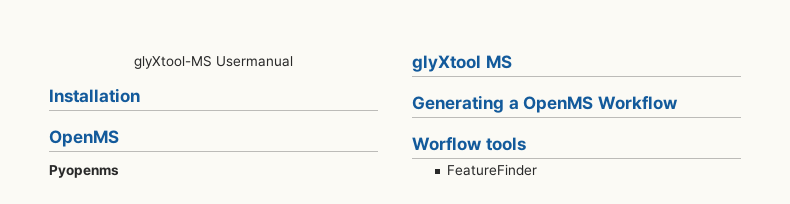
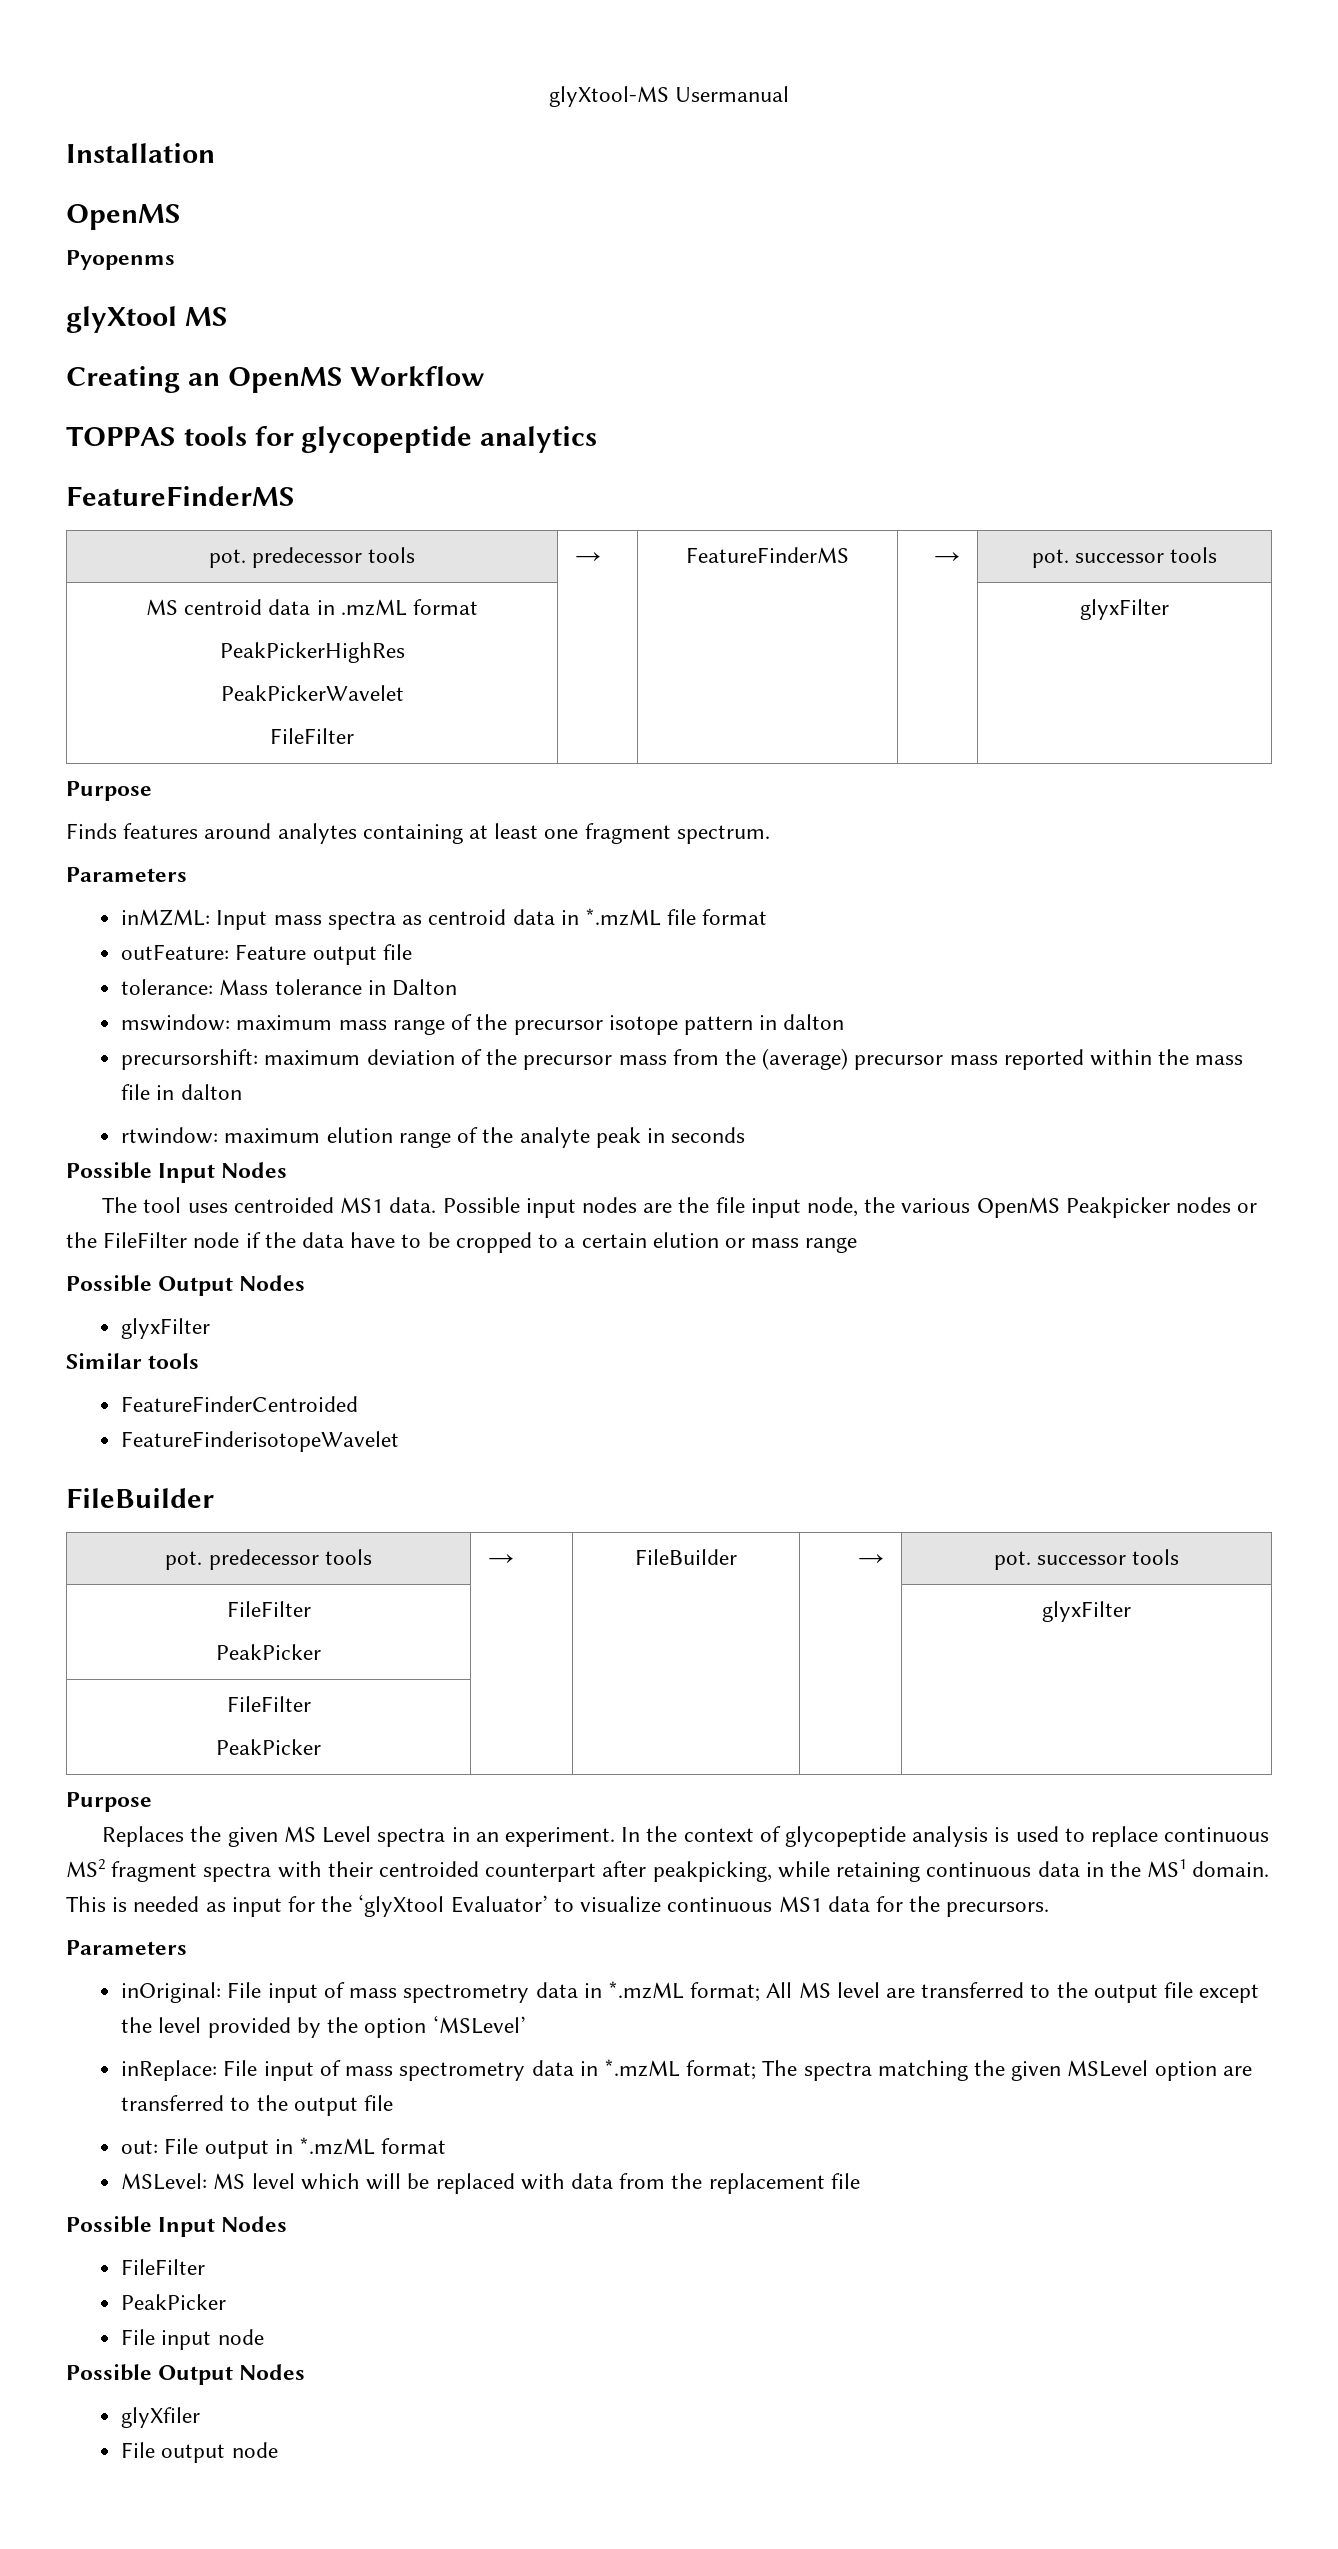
[412,95,519,113] Generating a -> [66,366,220,393] Creating an
[412,137,526,151] [447,164,538,176] Worflow tools // FeatureFinder -> [66,426,598,453] [66,486,295,506] [208,547,416,568] [574,552,601,563] [686,547,849,563] [934,552,961,563] [1031,547,1218,568] [145,599,479,616] [219,642,405,663] [220,685,404,701] [270,728,354,744] [1080,599,1169,620] [66,781,152,801] [66,823,770,844] [66,867,187,882] [121,908,768,930] [121,944,412,965] [121,979,458,996] [121,1014,845,1035] [121,1048,1244,1070] [121,1084,242,1100] [121,1127,746,1148] [66,1162,288,1183] [102,1197,1258,1218] [66,1232,858,1253] [66,1275,306,1296] [121,1318,211,1339] [66,1353,200,1369] [121,1396,359,1412] [121,1431,400,1452] [66,1488,214,1508] [165,1549,372,1570] [487,1554,514,1565] [635,1549,737,1565] [858,1554,885,1565] [993,1549,1180,1570] [226,1601,311,1617] [216,1644,321,1660] [1042,1601,1131,1622] [226,1696,311,1712] [216,1739,321,1755] [66,1792,152,1812] [102,1826,1270,1847] [66,1859,1270,1882] [66,1894,1050,1917] [66,1940,187,1955] [121,1981,1260,2003] [121,2015,526,2038] [121,2059,1252,2081] [121,2095,394,2116] [121,2137,447,2159] [121,2173,860,2194] [66,2216,288,2237] [121,2259,206,2275] [121,2294,227,2310] [121,2329,264,2350] [66,2364,306,2385] [121,2407,201,2428] [121,2442,278,2463] TOPPAS tools for glycopeptide analytics // FeatureFinderMS // pot. predecessor tools | → | FeatureFinderMS | → | pot. successor tools // MS centroid data in .mzML format // PeakPickerHighRes // PeakPickerWavelet // FileFilter | | | | glyxFilter // Purpose // Finds features around analytes containing at least one fragment spectrum. // Parameters // inMZML: Input mass spectra as centroid data in *.mzML file format // outFeature: Feature output file // tolerance: Mass tolerance in Dalton // mswindow: maximum mass range of the precursor isotope pattern in dalton // precursorshift: maximum deviation of the precursor mass from the (average) precursor mass reported within the mass file in dalton // rtwindow: maximum elution range of the analyte peak in seconds // Possible Input Nodes // The tool uses centroided MS1 data. Possible input nodes are the file input node, the various OpenMS Peakpicker nodes or the FileFilter node if the data have to be cropped to a certain elution or mass range // Possible Output Nodes // glyxFilter // Similar tools // FeatureFinderCentroided // FeatureFinderisotopeWavelet // FileBuilder // pot. predecessor tools | → | FileBuilder | → | pot. successor tools // FileFilter // PeakPicker | | | | glyxFilter // FileFilter // PeakPicker | | | | // Purpose // Replaces the given MS Level spectra in an experiment. In the context of glycopeptide analysis is used to replace continuous MS2 fragment spectra with their centroided counterpart after peakpicking, while retaining continuous data in the MS1 domain. This is needed as input for the ‘glyXtool Evaluator’ to visualize continuous MS1 data for the precursors. // Parameters // inOriginal: File input of mass spectrometry data in *.mzML format; All MS level are transferred to the output file except the level provided by the option ‘MSLevel’ // inReplace: File input of mass spectrometry data in *.mzML format; The spectra matching the given MSLevel option are transferred to the output file // out: File output in *.mzML format // MSLevel: MS level which will be replaced with data from the replacement file // Possible Input Nodes // FileFilter // PeakPicker // File input node // Possible Output Nodes // glyXfiler // File output node

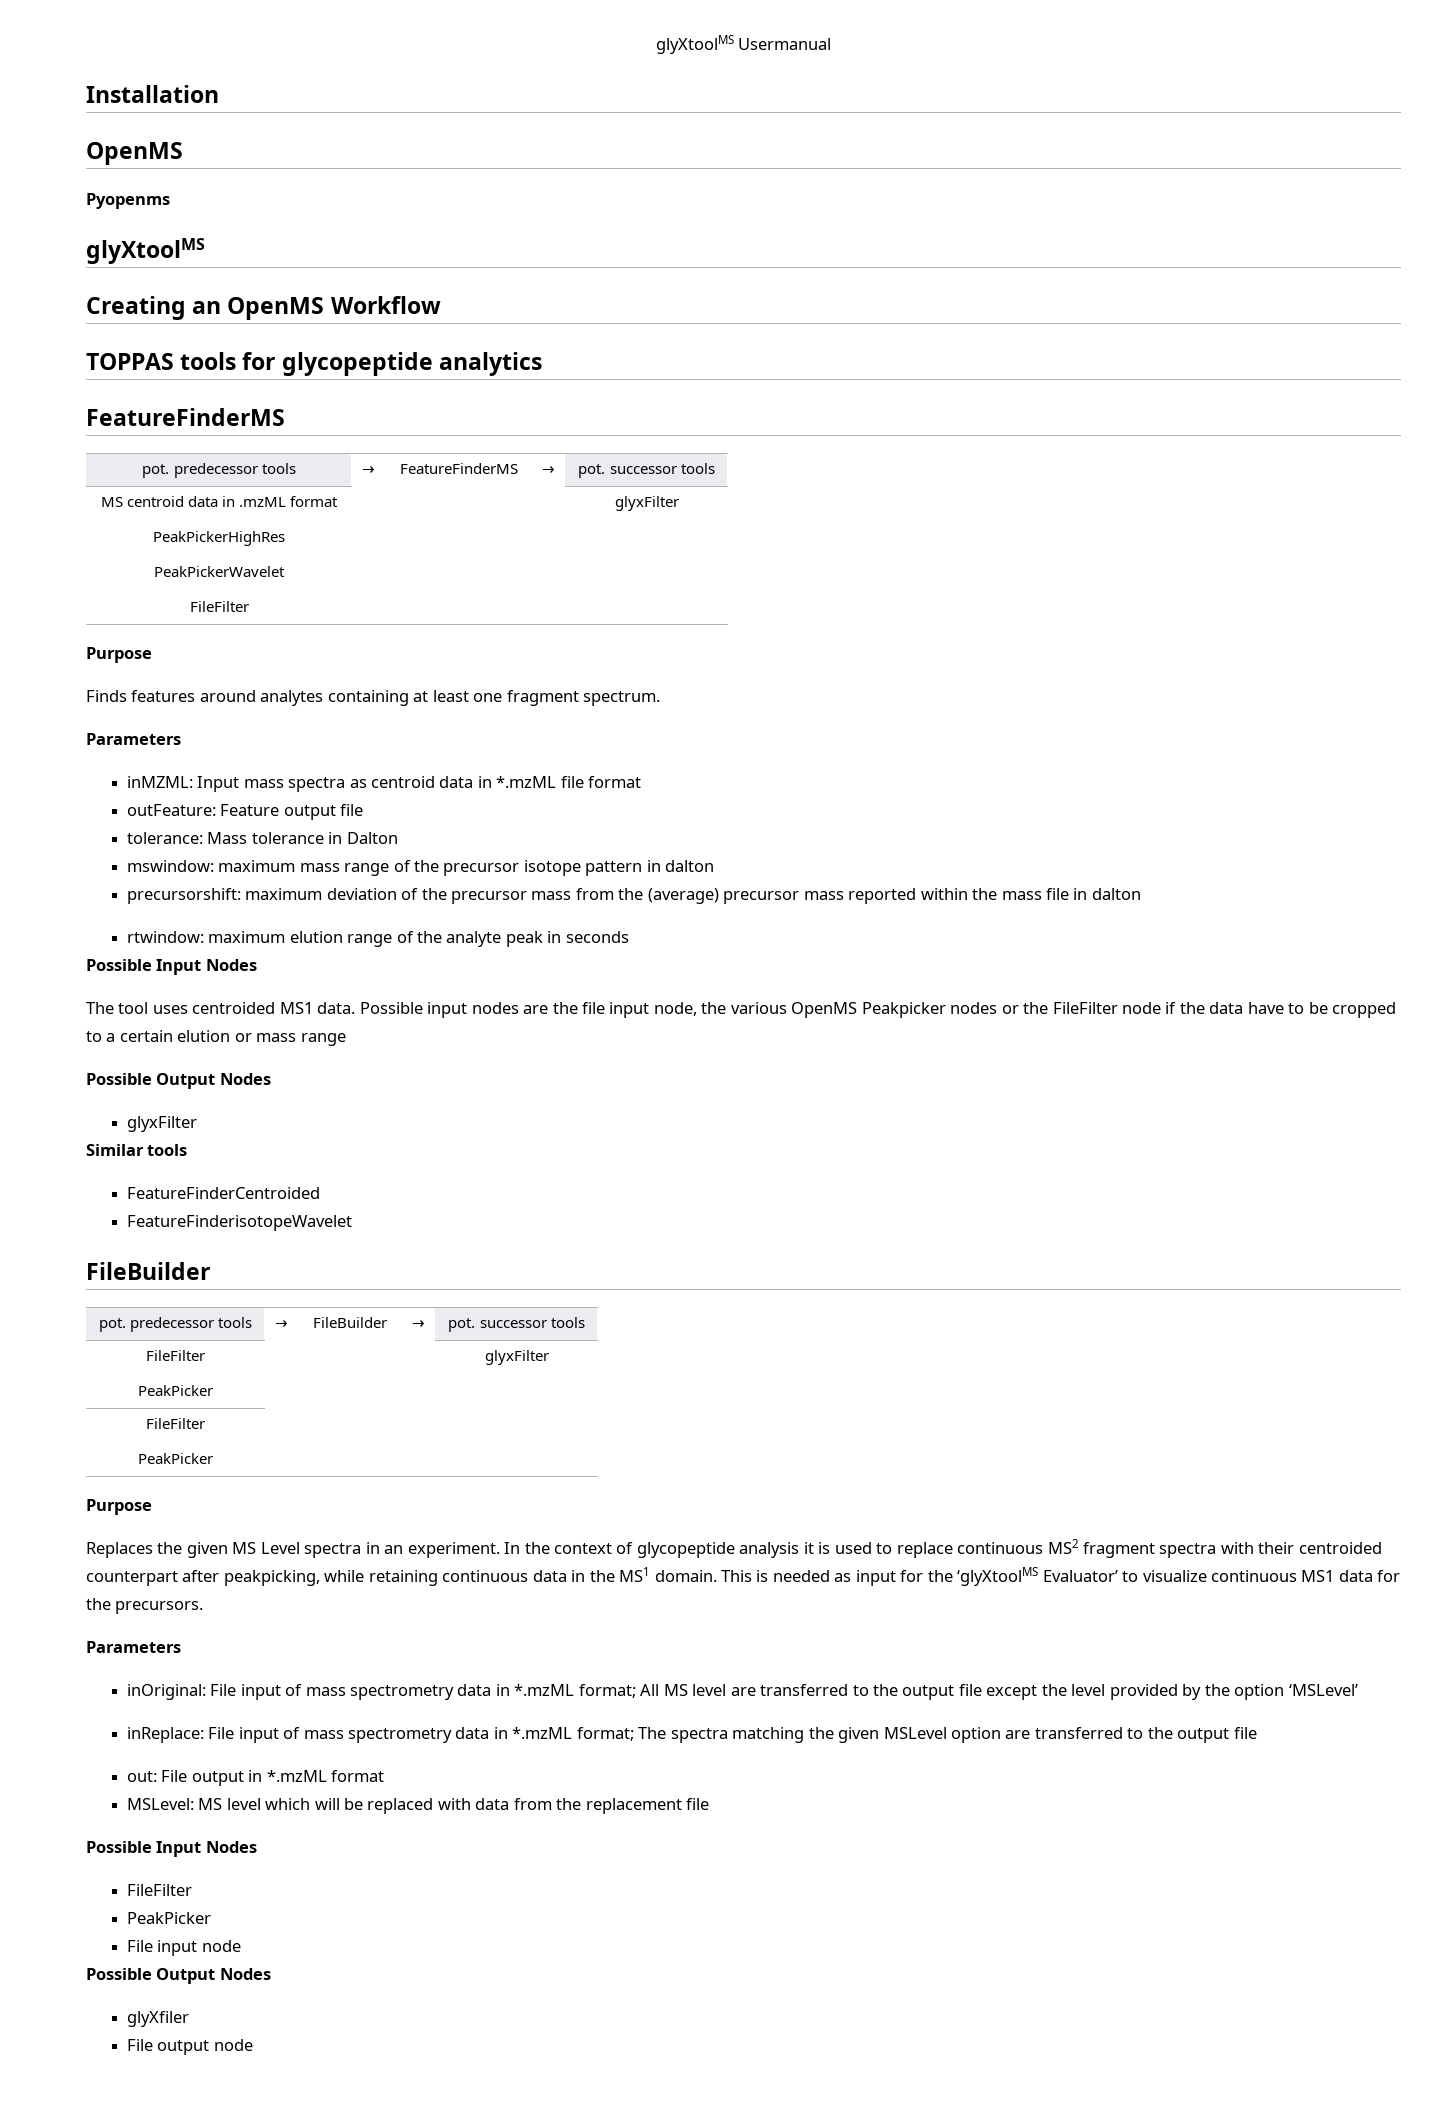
[548,86,669,107] glyXtool-MS -> [655,35,734,54] glyXtoolMS
[66,306,228,333] glyXtool MS -> [86,238,205,264] glyXtoolMS
(989, 1836) none -> [803,1542,814,1554] it
[358,1894,445,1917] ‘glyXtool -> [957,1567,1039,1586] ‘glyXtoolMS

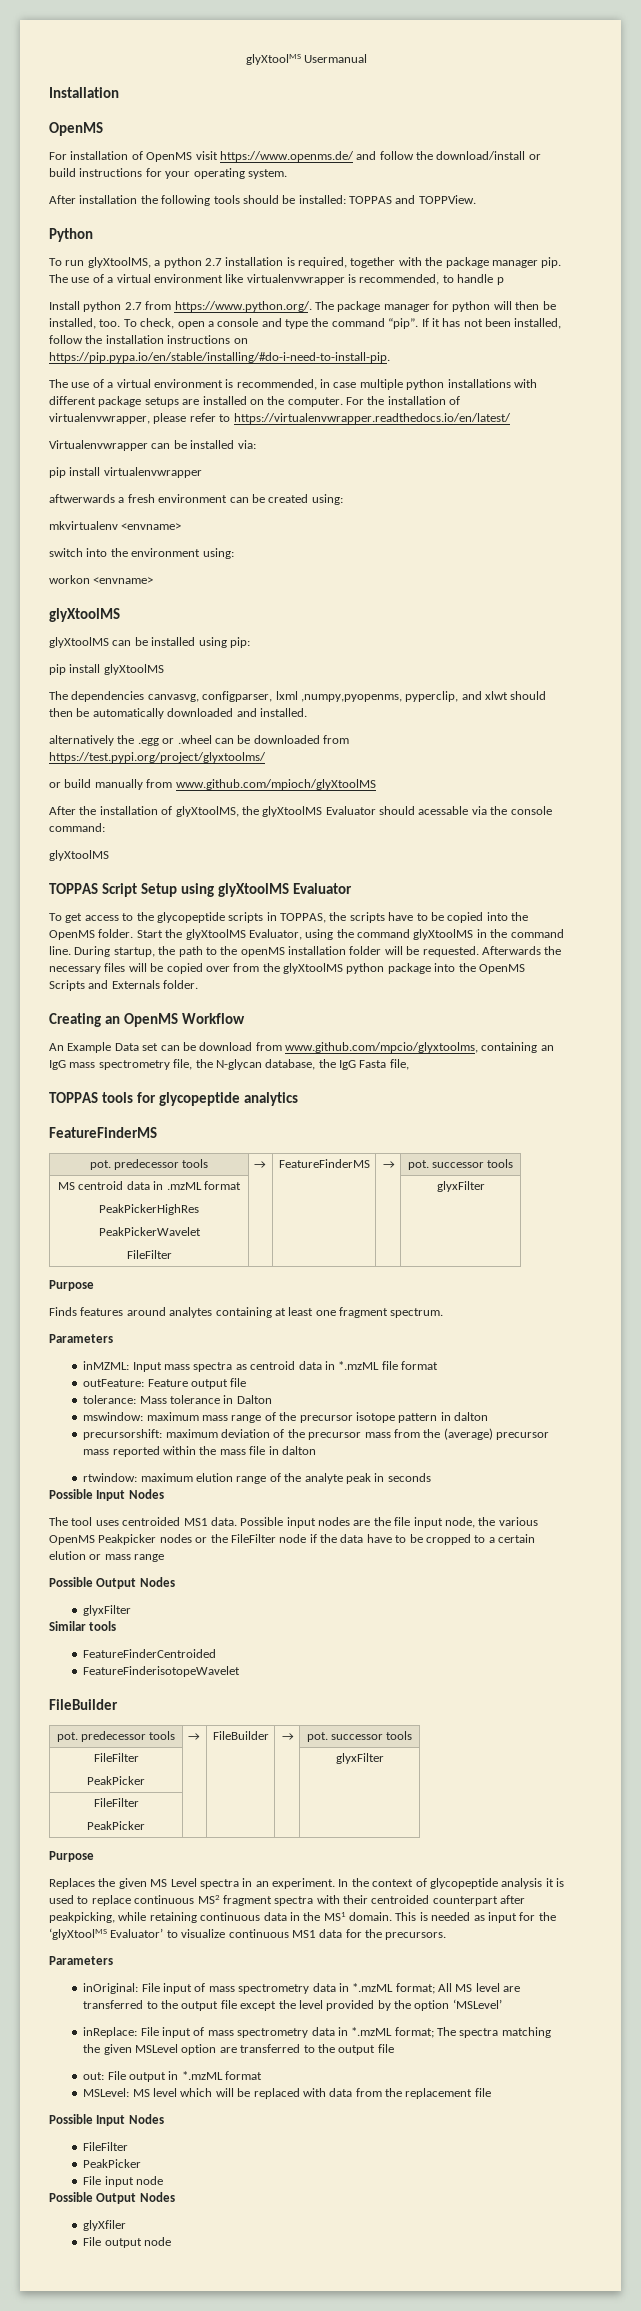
[86,193,170,209] [86,238,205,264] [86,296,441,320] Pyopenms // glyXtoolMS // Creating an OpenMS Workflow -> [49,151,541,162] [49,168,287,179] [49,195,476,206] [49,228,93,242] [49,257,562,268] [49,274,504,285] [49,301,556,312] [49,318,562,329] [49,335,248,344] [49,352,390,363] [49,379,537,390] [49,396,461,407] [49,413,511,424] [49,440,256,451] [49,467,202,478] [49,494,343,505] [49,521,182,530] [49,548,234,559] [49,575,154,584] [49,608,120,622] [49,637,250,648] [49,664,164,675] [49,691,547,702] [49,708,307,719] [49,735,349,746] [49,752,266,763] [49,779,376,790] [49,806,552,817] [49,823,105,832] [49,850,109,861] [49,883,352,897] [49,912,528,923] [49,929,564,940] [49,946,562,957] [49,963,525,974] [49,980,199,991] [49,1013,245,1027] [49,1042,554,1053] [49,1059,409,1070] For installation of OpenMS visit https://www.openms.de/ and follow the download/install or build instructions for your operating system. // After installation the following tools should be installed: TOPPAS and TOPPView. // Python // To run glyXtoolMS, a python 2.7 installation is required, together with the package manager pip. The use of a virtual environment like virtualenvwrapper is recommended, to handle p // Install python 2.7 from https://www.python.org/. The package manager for python will then be installed, too. To check, open a console and type the command “pip”. If it has not been installed, follow the installation instructions on https://pip.pypa.io/en/stable/installing/#do-i-need-to-install-pip. // The use of a virtual environment is recommended, in case multiple python installations with different package setups are installed on the computer. For the installation of virtualenvwrapper, please refer to https://virtualenvwrapper.readthedocs.io/en/latest/ // Virtualenvwrapper can be installed via: // pip install virtualenvwrapper // aftwerwards a fresh environment can be created using: // mkvirtualenv <envname> // switch into the environment using: // workon <envname> // glyXtoolMS // glyXtoolMS can be installed using pip: // pip install glyXtoolMS // The dependencies canvasvg, configparser, lxml ,numpy,pyopenms, pyperclip, and xlwt should then be automatically downloaded and installed. // alternatively the .egg or .wheel can be downloaded from https://test.pypi.org/project/glyxtoolms/ // or build manually from www.github.com/mpioch/glyXtoolMS // After the installation of glyXtoolMS, the glyXtoolMS Evaluator should acessable via the console command: // glyXtoolMS // TOPPAS Script Setup using glyXtoolMS Evaluator // To get access to the glycopeptide scripts in TOPPAS, the scripts have to be copied into the OpenMS folder. Start the glyXtoolMS Evaluator, using the command glyXtoolMS in the command line. During startup, the path to the openMS installation folder will be requested. Afterwards the necessary files will be copied over from the glyXtoolMS python package into the OpenMS Scripts and Externals folder. // Creating an OpenMS Workflow // An Example Data set can be download from www.github.com/mpcio/glyxtoolms, containing an IgG mass spectrometry file, the N-glycan database, the IgG Fasta file,

